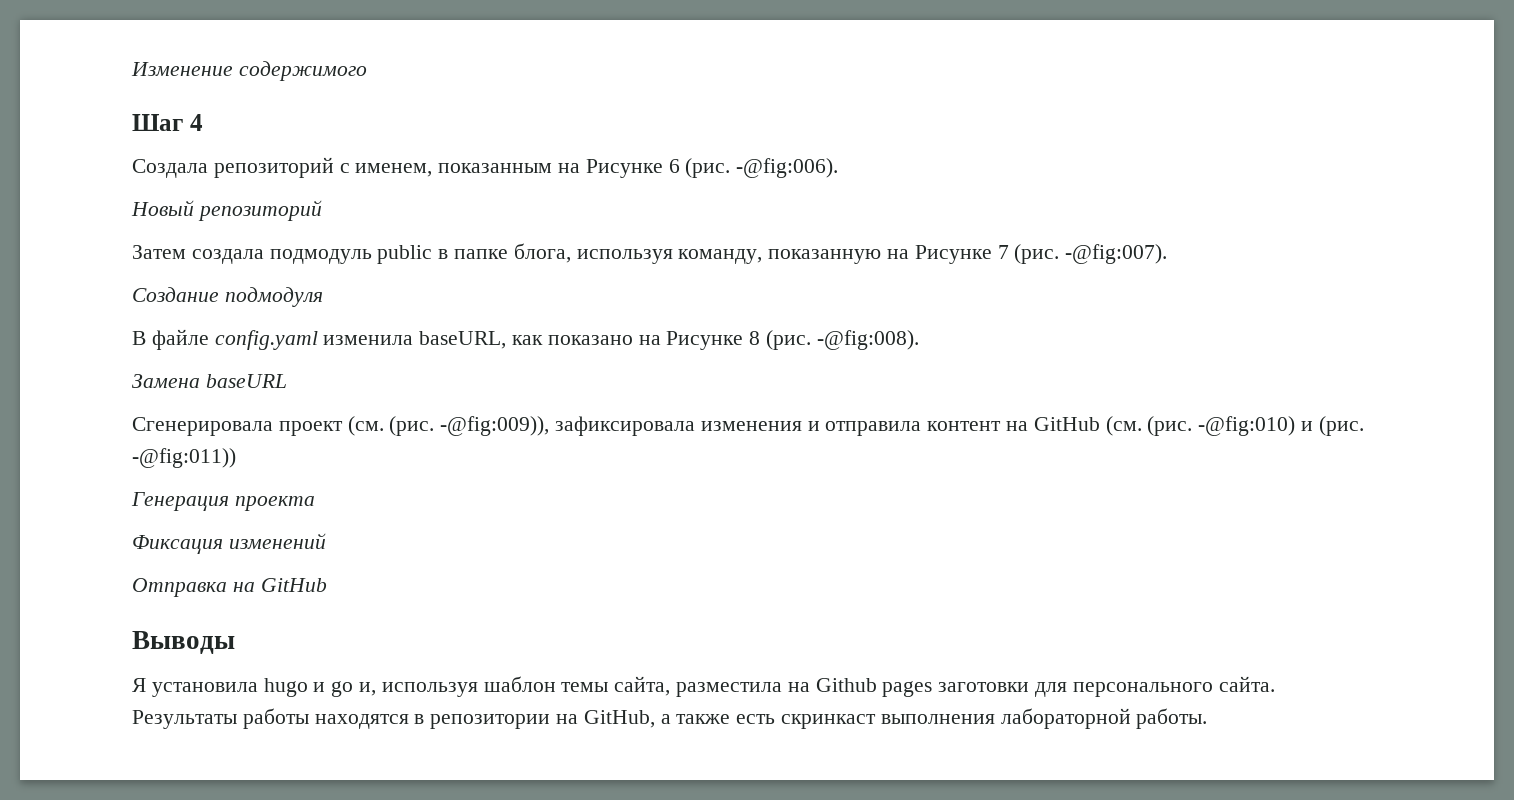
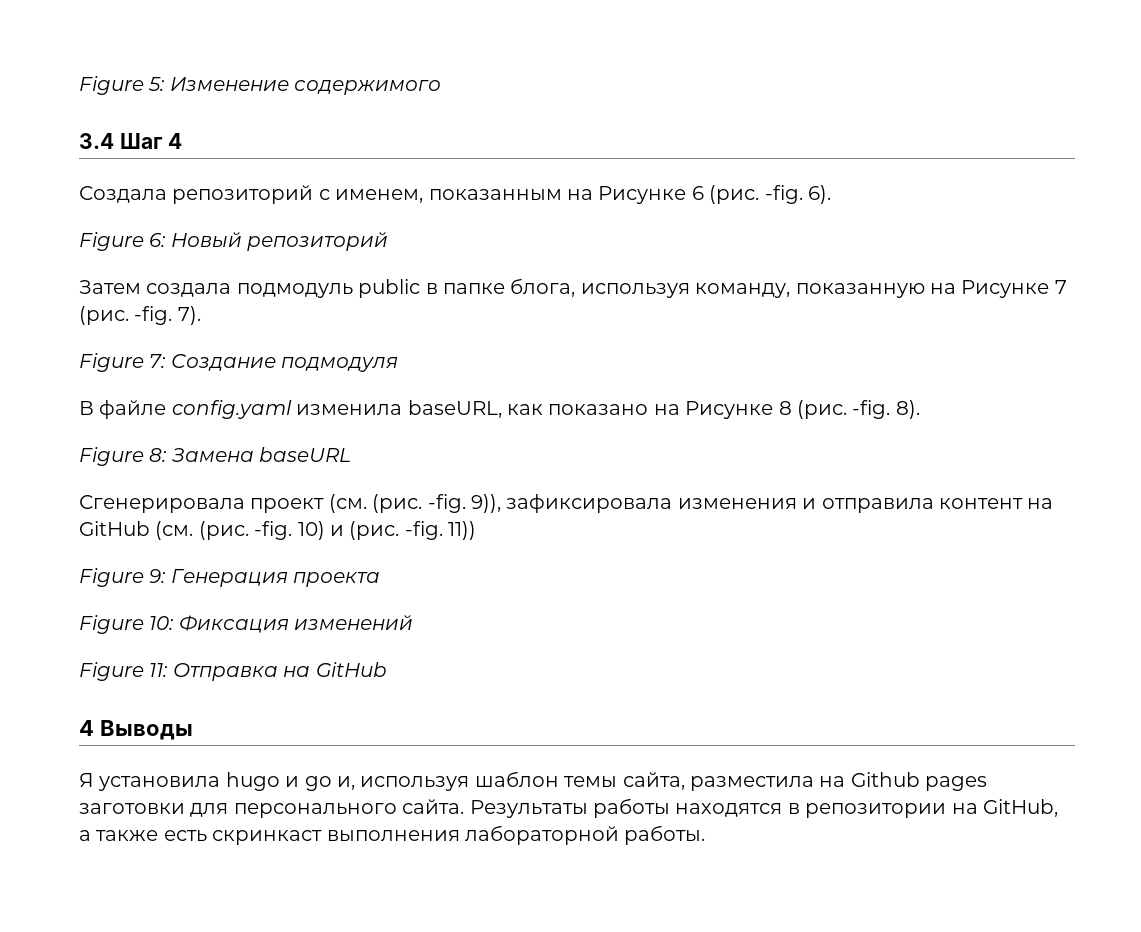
(131, 69) none -> [79,76,166,95] Figure 5:
(367, 71) none -> [79,133,114,149] 3.4
[736,158,839,178] -@fig:006). // -> [764,185,831,204] [79,232,167,251] -fig. 6). // Figure 6:
[1065,244,1168,264] -@fig:007). // -> [134,306,201,325] [79,353,167,372] -fig. 7). // Figure 7:
[816,330,919,350] -@fig:008). // -> [852,400,920,419] [79,447,168,466] -fig. 8). // Figure 8:
[440,416,550,436] -@fig:009)), -> [427,494,501,513] -fig. 9)),
[1198,416,1364,436] [132,448,236,468] -@fig:010) и (рис. -@fig:011)) // -> [254,521,477,540] [79,568,167,587] -fig. 10) и (рис. -fig. 11)) // Figure 9:
(315, 503) none -> [79,615,175,634] Figure 10:
(326, 541) none -> [79,662,169,681] Figure 11:
(327, 585) none -> [79,720,94,736] 4

